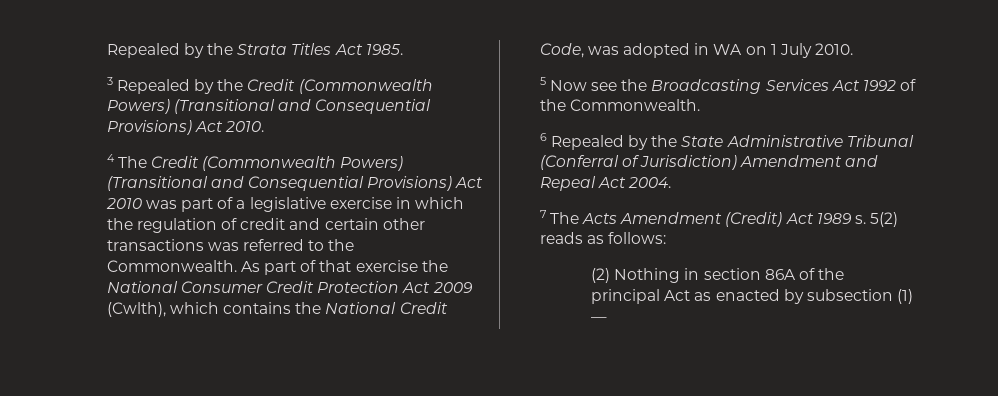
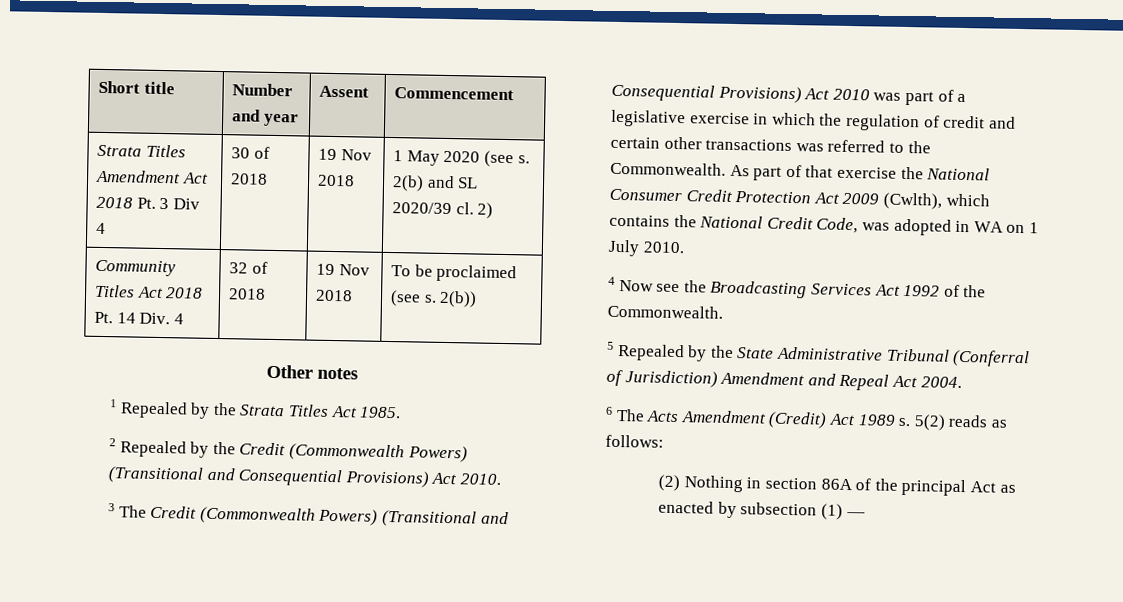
(106, 50) none -> [98,80,175,95] [232,83,294,97] [232,109,299,127] [319,85,370,98] [394,87,515,101] [97,144,186,158] [96,169,209,184] [96,196,201,210] [96,222,107,235] [231,146,270,159] [230,173,269,185] [318,148,372,161] [317,174,356,187] [393,150,530,168] [392,175,479,192] [392,202,494,219] [95,259,177,277] [95,284,204,299] [94,311,185,325] [229,261,268,274] [228,288,267,300] [316,263,370,276] [315,289,354,302] [391,264,518,283] [390,290,478,308] [266,364,358,380] [110,399,118,408] Short title | Number and year | Assent | Commencement // Strata Titles Amendment Act 2018 Pt. 3 Div 4 | 30 of 2018 | 19 Nov 2018 | 1 May 2020 (see s. 2(b) and SL 2020/39 cl. 2) // Community Titles Act 2018 Pt. 14 Div. 4 | 32 of 2018 | 19 Nov 2018 | To be proclaimed (see s. 2(b)) // Other notes // 1
[106,77,113,85] 3 -> [109,438,117,447] 2
[106,154,115,162] 4 -> [108,503,116,512] 3
[539,77,546,85] 5 -> [608,276,616,285] 4
[539,133,547,141] 6 -> [607,341,615,350] 5
[539,210,546,218] 7 -> [606,406,614,415] 6

